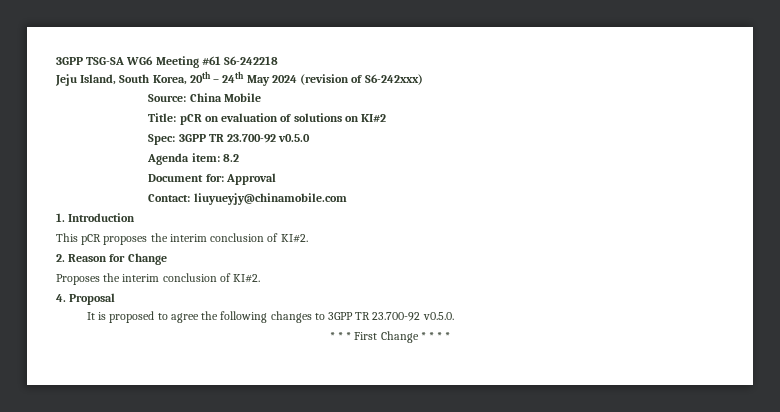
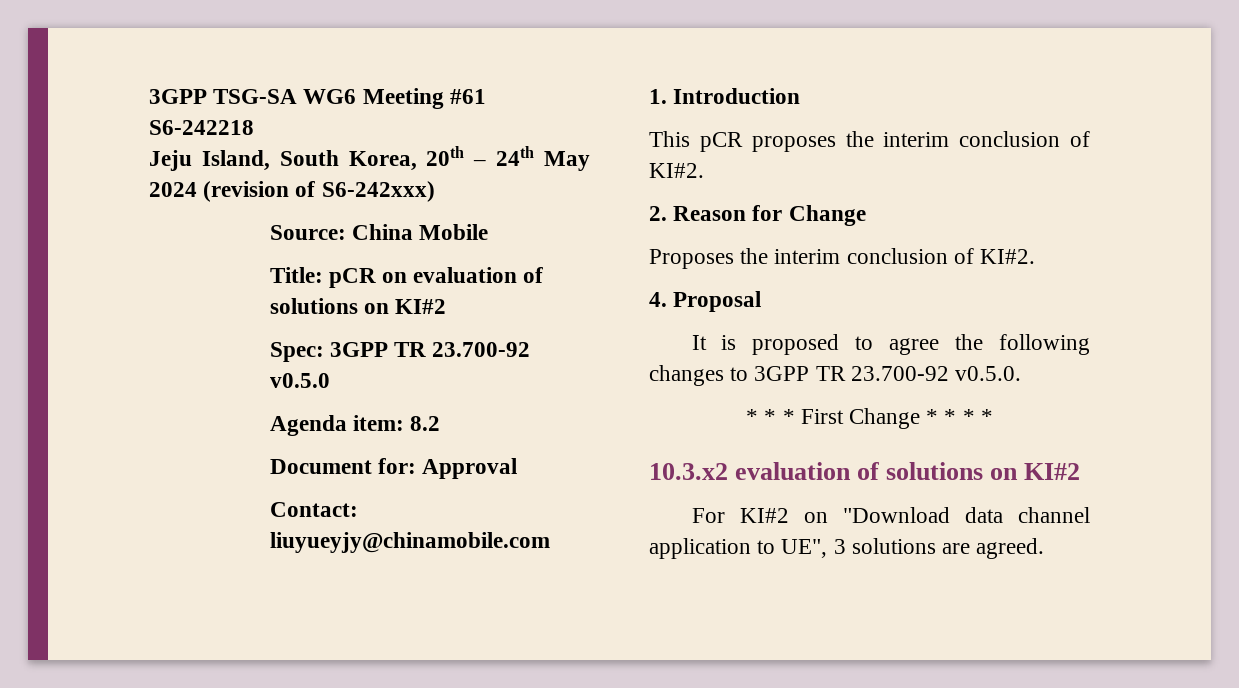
(451, 336) none -> [649,462,1081,480] [691,507,1090,523] [649,538,1045,559] // 10.3.x2 evaluation of solutions on KI#2 // For KI#2 on "Download data channel application to UE", 3 solutions are agreed.

